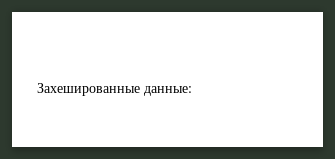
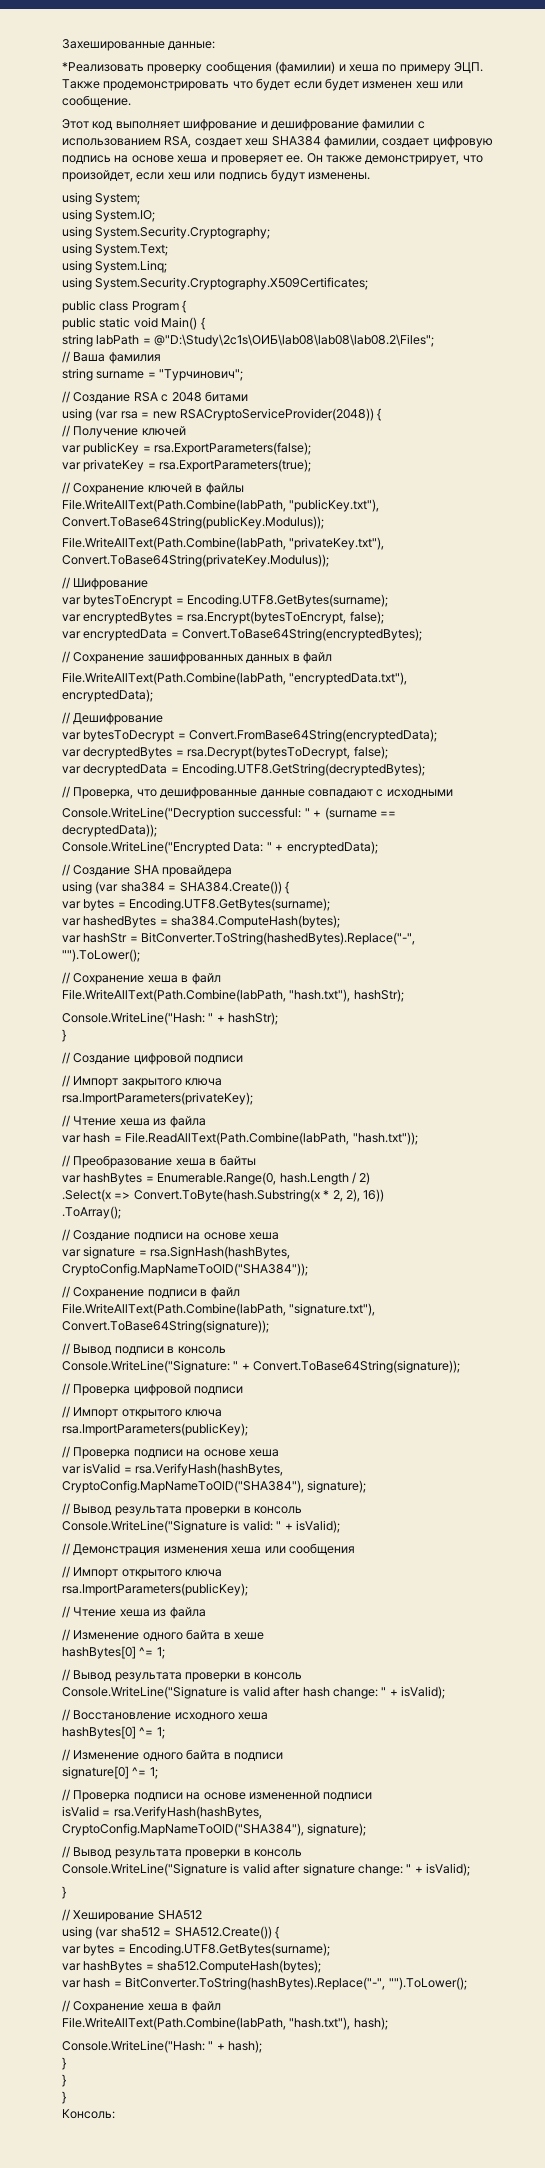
(192, 91) none -> [62,61,483,74] [62,78,463,91] [62,95,131,107] [62,119,425,131] [62,136,493,148] [62,153,483,165] [62,169,371,182] [62,192,141,205] [62,209,156,222] [62,226,271,239] [62,243,169,256] [62,260,168,273] [62,277,369,290] [62,300,187,313] [62,317,205,330] [62,334,435,347] [62,351,161,364] [62,368,244,381] [62,391,248,403] [62,408,382,421] [62,425,186,438] [62,442,312,455] [62,459,312,472] [62,482,244,495] [62,499,380,512] [62,516,324,529] [62,537,385,550] [62,554,329,567] [62,577,149,590] [62,594,389,607] [62,611,384,624] [62,628,423,641] [62,651,332,664] [62,672,408,685] [62,689,153,702] [62,712,164,725] [62,729,438,742] [62,746,388,759] [62,763,426,776] [62,786,453,799] [62,807,396,820] [62,824,157,837] [62,841,378,854] [62,864,233,877] [62,881,289,894] [62,898,331,911] [62,915,341,928] [62,932,416,945] [62,949,140,962] [62,972,221,985] [62,989,404,1002] [62,1012,279,1025] [62,1029,66,1042] [62,1052,244,1065] [62,1075,223,1088] [62,1092,253,1105] [62,1115,206,1128] [62,1132,418,1145] [62,1155,256,1168] [62,1172,371,1185] [62,1189,385,1202] [62,1206,121,1219] [62,1229,279,1241] [62,1246,291,1259] [62,1263,308,1276] [62,1286,240,1299] [62,1303,376,1316] [62,1320,269,1333] [62,1343,226,1355] [62,1360,461,1373] [62,1383,244,1396] [62,1406,223,1419] [62,1423,248,1436] [62,1446,279,1459] [62,1463,284,1476] [62,1480,367,1493] [62,1503,302,1516] [62,1520,340,1533] [62,1543,355,1556] [62,1566,223,1579] [62,1583,248,1596] [62,1606,206,1619] [62,1629,264,1641] [62,1646,165,1659] [62,1669,302,1682] [62,1686,445,1699] [62,1709,269,1721] [62,1726,165,1739] [62,1749,283,1761] [62,1766,158,1779] [62,1789,373,1802] [62,1806,262,1819] [62,1823,367,1836] [62,1846,302,1859] [62,1863,470,1876] [62,1886,66,1899] [62,1909,202,1922] [62,1926,279,1939] [62,1943,331,1956] [62,1960,322,1973] [62,1977,467,1990] [62,2000,221,2013] [62,2017,388,2030] [62,2040,263,2053] [62,2057,66,2070] [62,2074,66,2087] [62,2091,66,2104] [62,2109,115,2119] // *Реализовать проверку сообщения (фамилии) и хеша по примеру ЭЦП. Также продемонстрировать что будет если будет изменен хеш или сообщение. // Этот код выполняет шифрование и дешифрование фамилии с использованием RSA, создает хеш SHA384 фамилии, создает цифровую подпись на основе хеша и проверяет ее. Он также демонстрирует, что произойдет, если хеш или подпись будут изменены. // using System; // using System.IO; // using System.Security.Cryptography; // using System.Text; // using System.Linq; // using System.Security.Cryptography.X509Certificates; // public class Program { // public static void Main() { // string labPath = @"D:\Study\2c1s\ОИБ\lab08\lab08\lab08.2\Files"; // // Ваша фамилия // string surname = "Турчинович"; // // Создание RSA с 2048 битами // using (var rsa = new RSACryptoServiceProvider(2048)) { // // Получение ключей // var publicKey = rsa.ExportParameters(false); // var privateKey = rsa.ExportParameters(true); // // Сохранение ключей в файлы // File.WriteAllText(Path.Combine(labPath, "publicKey.txt"), Convert.ToBase64String(publicKey.Modulus)); // File.WriteAllText(Path.Combine(labPath, "privateKey.txt"), Convert.ToBase64String(privateKey.Modulus)); // // Шифрование // var bytesToEncrypt = Encoding.UTF8.GetBytes(surname); // var encryptedBytes = rsa.Encrypt(bytesToEncrypt, false); // var encryptedData = Convert.ToBase64String(encryptedBytes); // // Сохранение зашифрованных данных в файл // File.WriteAllText(Path.Combine(labPath, "encryptedData.txt"), encryptedData); // // Дешифрование // var bytesToDecrypt = Convert.FromBase64String(encryptedData); // var decryptedBytes = rsa.Decrypt(bytesToDecrypt, false); // var decryptedData = Encoding.UTF8.GetString(decryptedBytes); // // Проверка, что дешифрованные данные совпадают с исходными // Console.WriteLine("Decryption successful: " + (surname == decryptedData)); // Console.WriteLine("Encrypted Data: " + encryptedData); // // Создание SHA провайдера // using (var sha384 = SHA384.Create()) { // var bytes = Encoding.UTF8.GetBytes(surname); // var hashedBytes = sha384.ComputeHash(bytes); // var hashStr = BitConverter.ToString(hashedBytes).Replace("-", "").ToLower(); // // Сохранение хеша в файл // File.WriteAllText(Path.Combine(labPath, "hash.txt"), hashStr); // Console.WriteLine("Hash: " + hashStr); // } // // Создание цифровой подписи // // Импорт закрытого ключа // rsa.ImportParameters(privateKey); // // Чтение хеша из файла // var hash = File.ReadAllText(Path.Combine(labPath, "hash.txt")); // // Преобразование хеша в байты // var hashBytes = Enumerable.Range(0, hash.Length / 2) // .Select(x => Convert.ToByte(hash.Substring(x * 2, 2), 16)) // .ToArray(); // // Создание подписи на основе хеша // var signature = rsa.SignHash(hashBytes, CryptoConfig.MapNameToOID("SHA384")); // // Сохранение подписи в файл // File.WriteAllText(Path.Combine(labPath, "signature.txt"), Convert.ToBase64String(signature)); // // Вывод подписи в консоль // Console.WriteLine("Signature: " + Convert.ToBase64String(signature)); // // Проверка цифровой подписи // // Импорт открытого ключа // rsa.ImportParameters(publicKey); // // Проверка подписи на основе хеша // var isValid = rsa.VerifyHash(hashBytes, CryptoConfig.MapNameToOID("SHA384"), signature); // // Вывод результата проверки в консоль // Console.WriteLine("Signature is valid: " + isValid); // // Демонстрация изменения хеша или сообщения // // Импорт открытого ключа // rsa.ImportParameters(publicKey); // // Чтение хеша из файла // // Изменение одного байта в хеше // hashBytes[0] ^= 1; // // Вывод результата проверки в консоль // Console.WriteLine("Signature is valid after hash change: " + isValid); // // Восстановление исходного хеша // hashBytes[0] ^= 1; // // Изменение одного байта в подписи // signature[0] ^= 1; // // Проверка подписи на основе измененной подписи // isValid = rsa.VerifyHash(hashBytes, CryptoConfig.MapNameToOID("SHA384"), signature); // // Вывод результата проверки в консоль // Console.WriteLine("Signature is valid after signature change: " + isValid); // } // // Хеширование SHA512 // using (var sha512 = SHA512.Create()) { // var bytes = Encoding.UTF8.GetBytes(surname); // var hashBytes = sha512.ComputeHash(bytes); // var hash = BitConverter.ToString(hashBytes).Replace("-", "").ToLower(); // // Сохранение хеша в файл // File.WriteAllText(Path.Combine(labPath, "hash.txt"), hash); // Console.WriteLine("Hash: " + hash); // } // } // } // Консоль:

